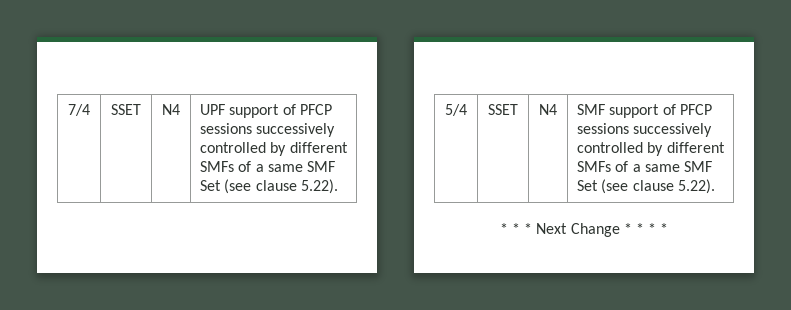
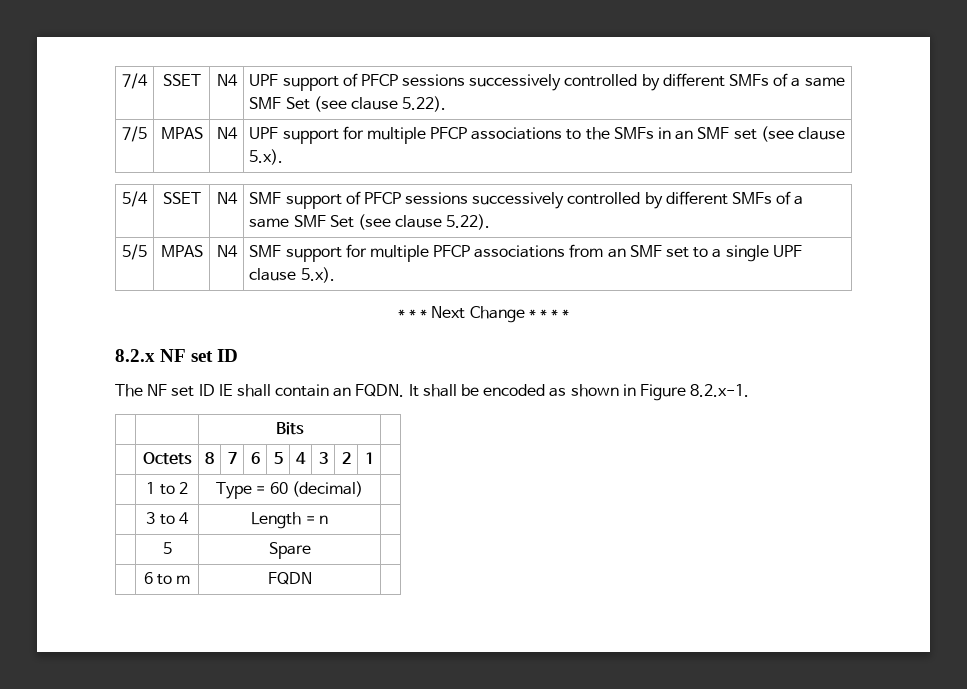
(338, 186) none -> [122,126,147,142] [160,127,203,139] [216,127,238,139] [249,126,845,144] [249,149,284,165] // 7/5 | MPAS | N4 | UPF support for multiple PFCP associations to the SMFs in an SMF set (see clause 5.x).
(715, 186) none -> [122,244,147,260] [160,245,203,257] [216,245,238,257] [249,244,802,262] [249,267,335,283] // 5/5 | MPAS | N4 | SMF support for multiple PFCP associations from an SMF set to a single UPF clause 5.x).
(669, 228) none -> [115,349,239,362] [115,384,750,401] [275,422,304,435] [142,452,192,465] [205,452,214,464] [227,452,237,464] [250,452,260,464] [273,452,283,464] [296,452,306,464] [318,452,328,464] [341,452,351,464] [364,452,374,464] [146,482,188,495] [216,481,363,499] [146,512,189,525] [251,512,328,529] [162,542,172,554] [268,542,311,559] [143,572,191,585] [267,572,312,585] // 8.2.x NF set ID // The NF set ID IE shall contain an FQDN. It shall be encoded as shown in Figure 8.2.x-1. // | | Bits | // | Octets | 8 | 7 | 6 | 5 | 4 | 3 | 2 | 1 | // | 1 to 2 | Type = 60 (decimal) | // | 3 to 4 | Length = n | // | 5 | Spare | // | 6 to m | FQDN |

